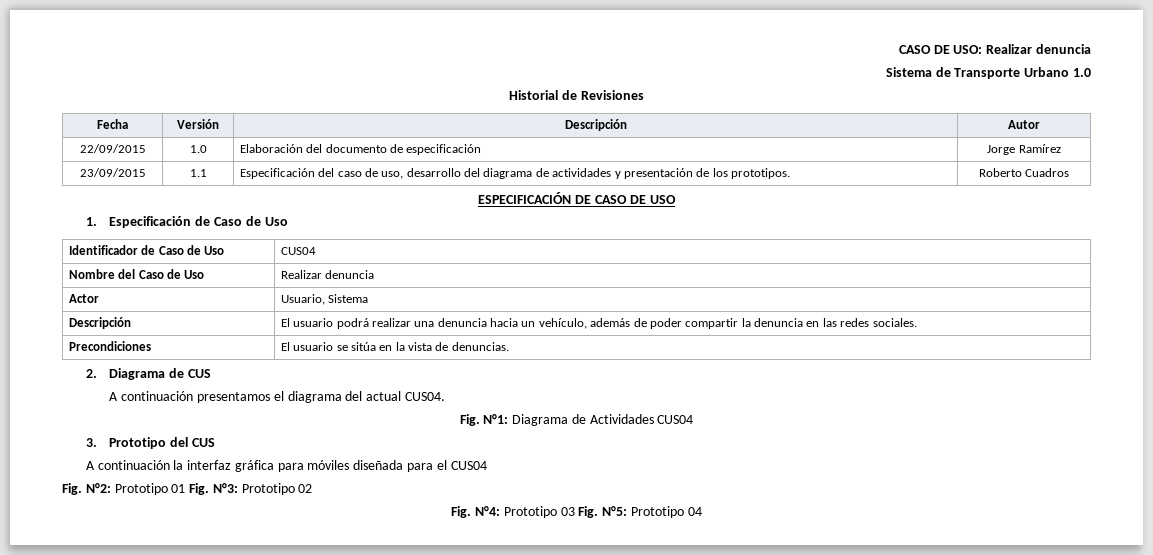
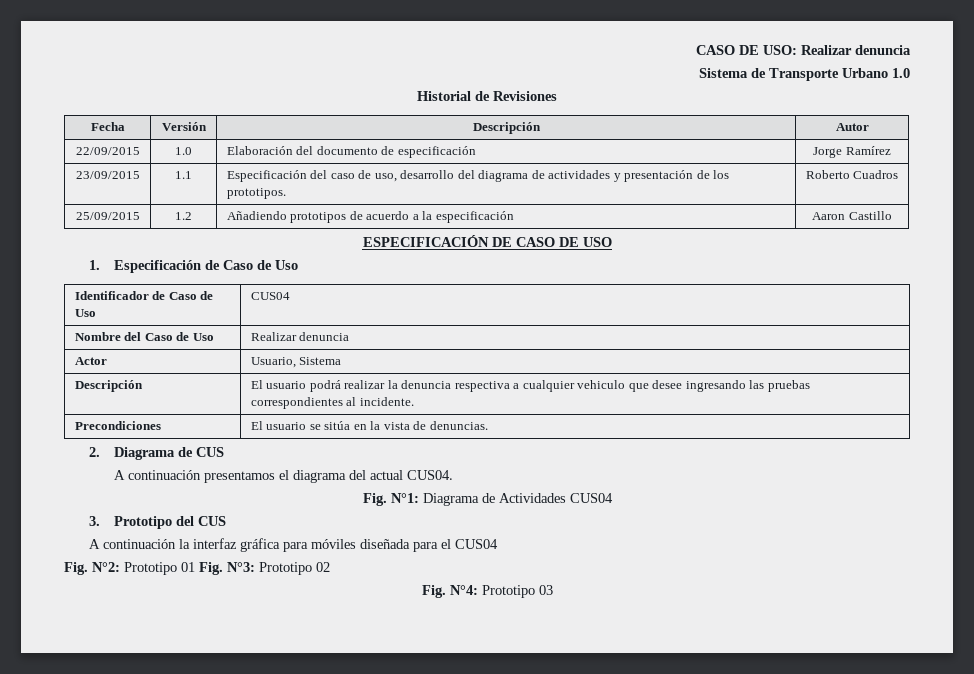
(1070, 172) none -> [75,212,140,220] [175,212,192,220] [226,211,514,223] [812,211,892,220] // 25/09/2015 | 1.2 | Añadiendo prototipos de acuerdo a la especificación | Aaron Castillo
[414,318,917,329] una denuncia hacia un vehículo, además de poder compartir la denuncia en las redes sociales. -> [387,380,810,392] [250,397,414,409] la denuncia respectiva a cualquier vehiculo que desee ingresando las pruebas correspondientes al incidente.
[578,506,702,518] Fig. N°5: Prototipo 04 -> (553, 590) none

